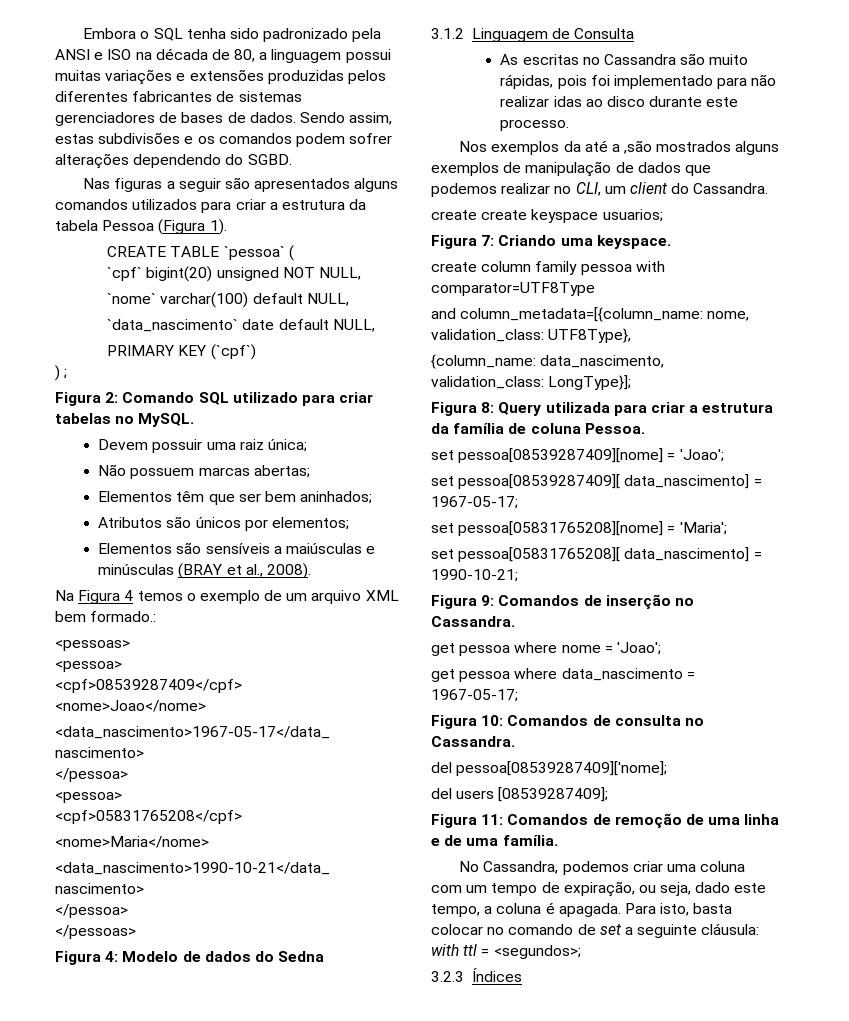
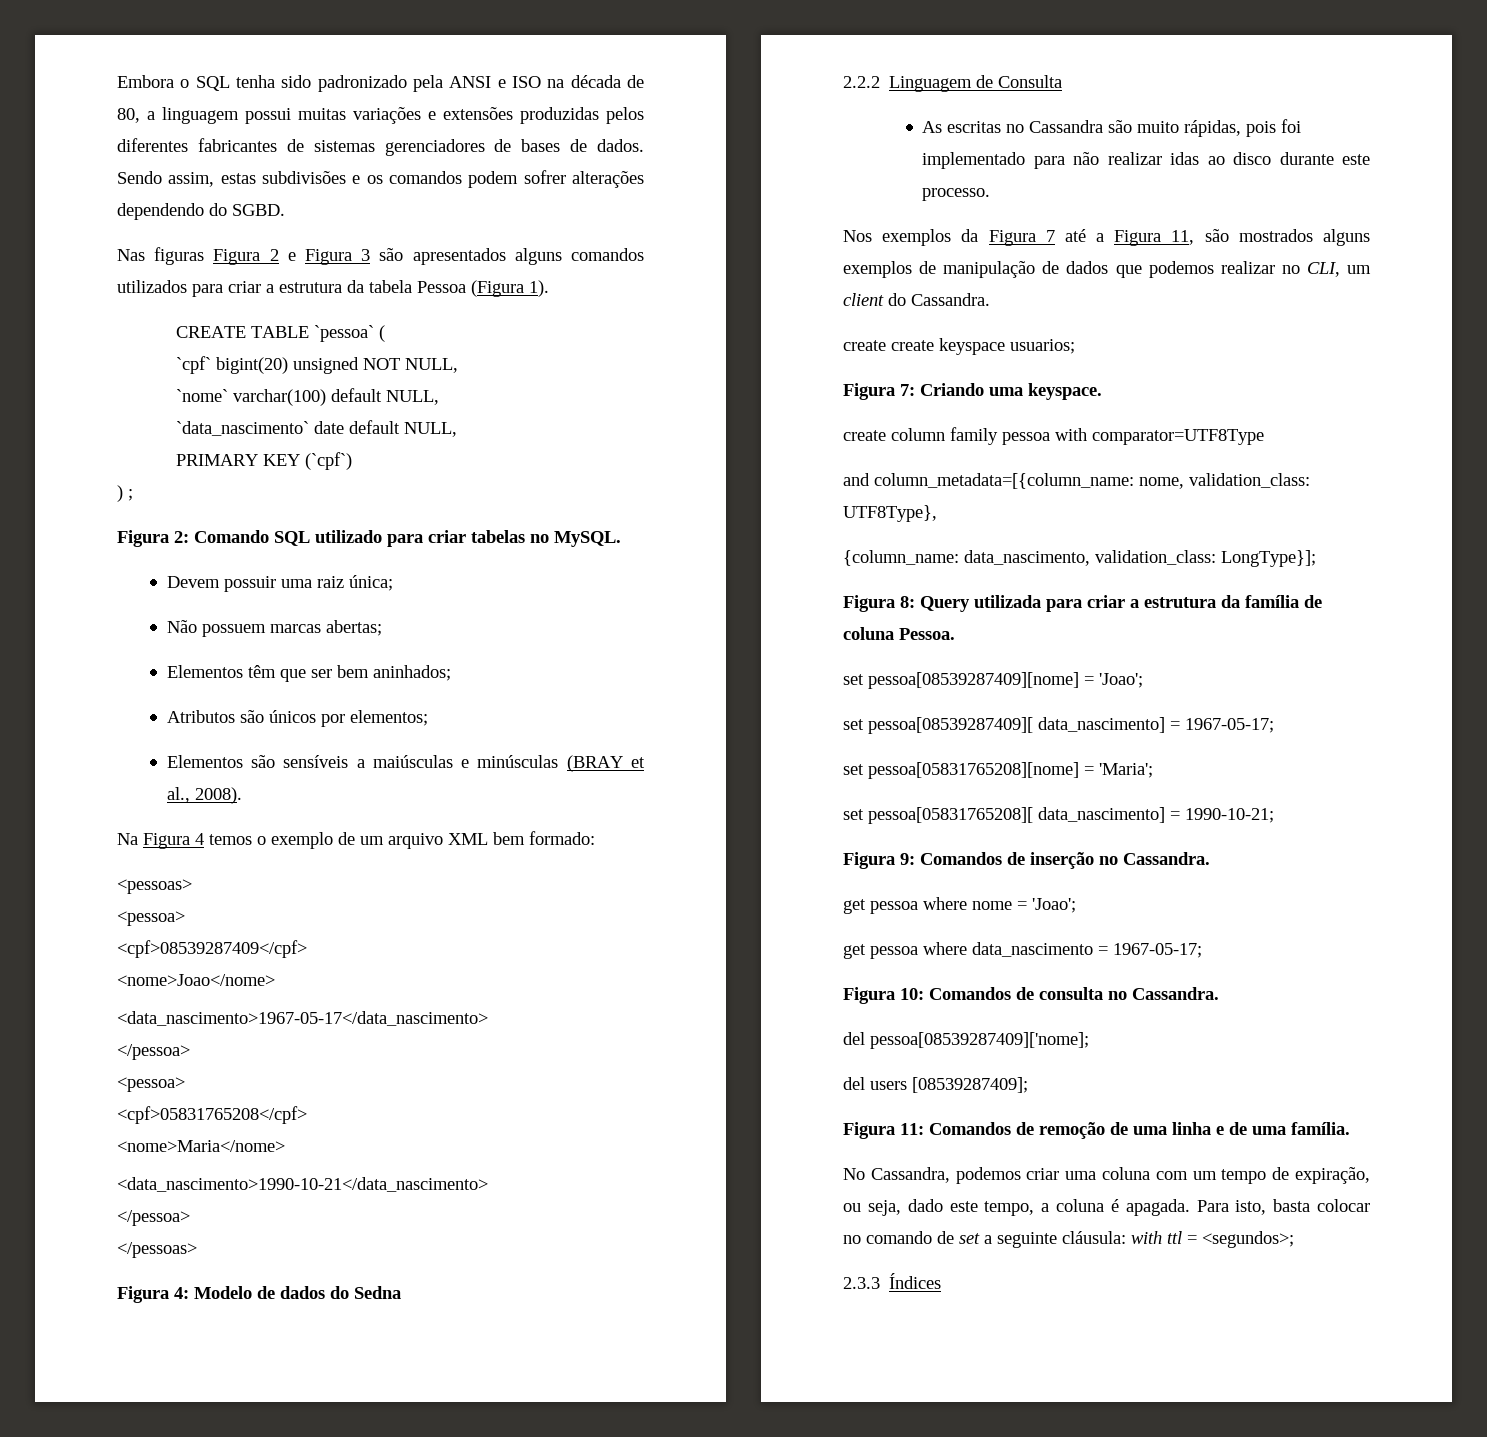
[166,178,221,192] a seguir -> [213,249,371,265] Figura 2 e Figura 3
[90,611,157,622] formado.: -> [529,831,595,845] formado:
[431,28,464,39] 3.1.2 -> [843,76,880,88] 2.2.2
[584,140,653,154] até a ,são -> [988,229,1229,246] Figura 7 até a Figura 11, são
[431,971,464,982] 3.2.3 -> [843,1277,880,1289] 2.3.3

